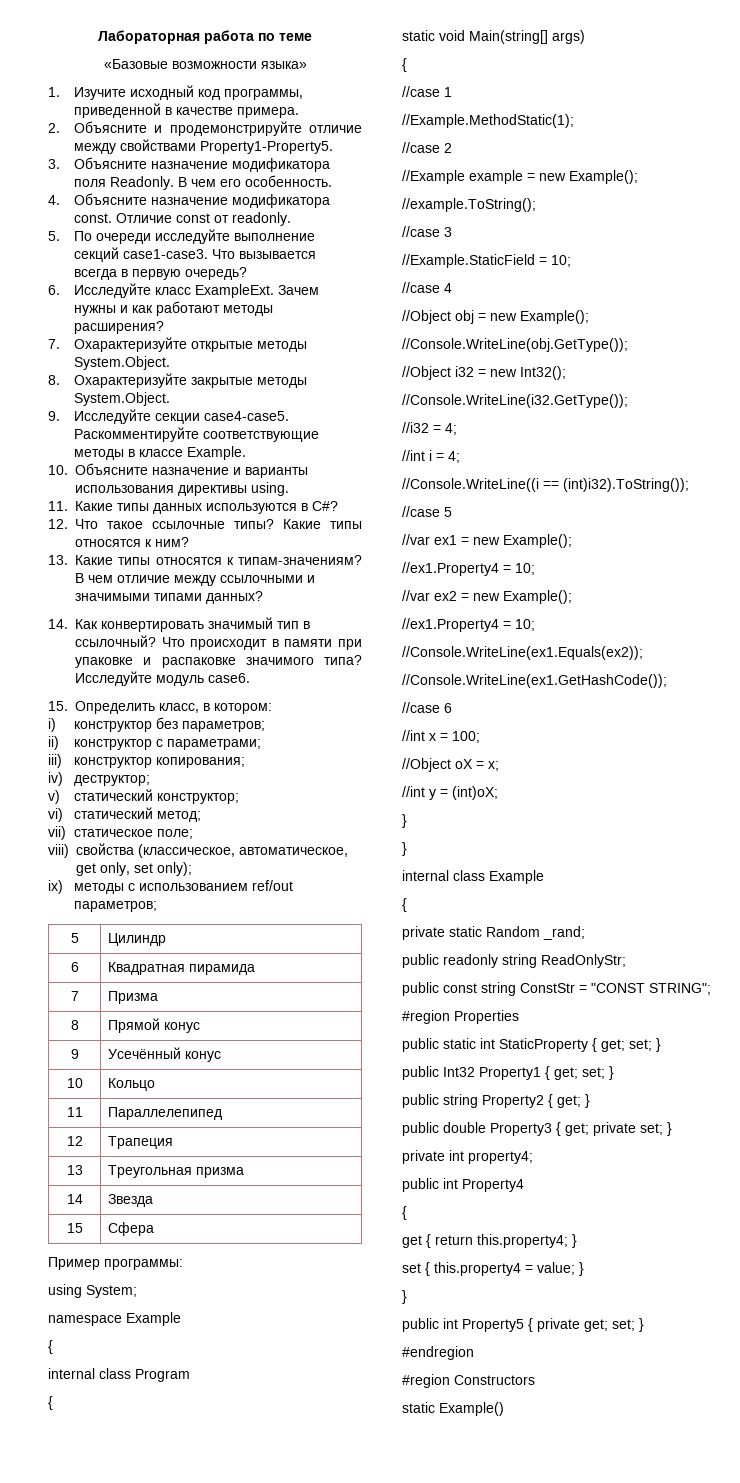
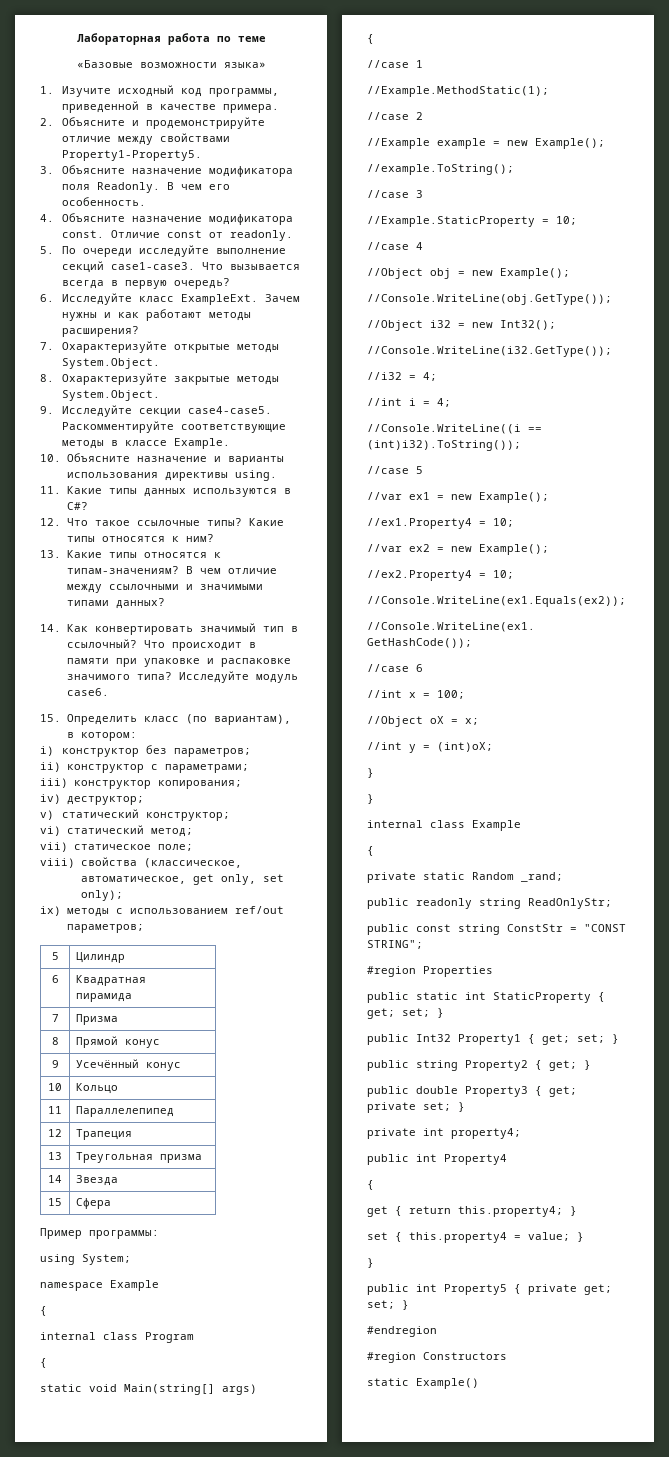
[159,703,199,713] класс, -> [143,714,291,725] класс (по вариантам),
[402,254,535,268] //Example.StaticField -> [367,216,535,227] //Example.StaticProperty
[402,618,499,632] //ex1.Property4 -> [367,570,472,581] //ex2.Property4

